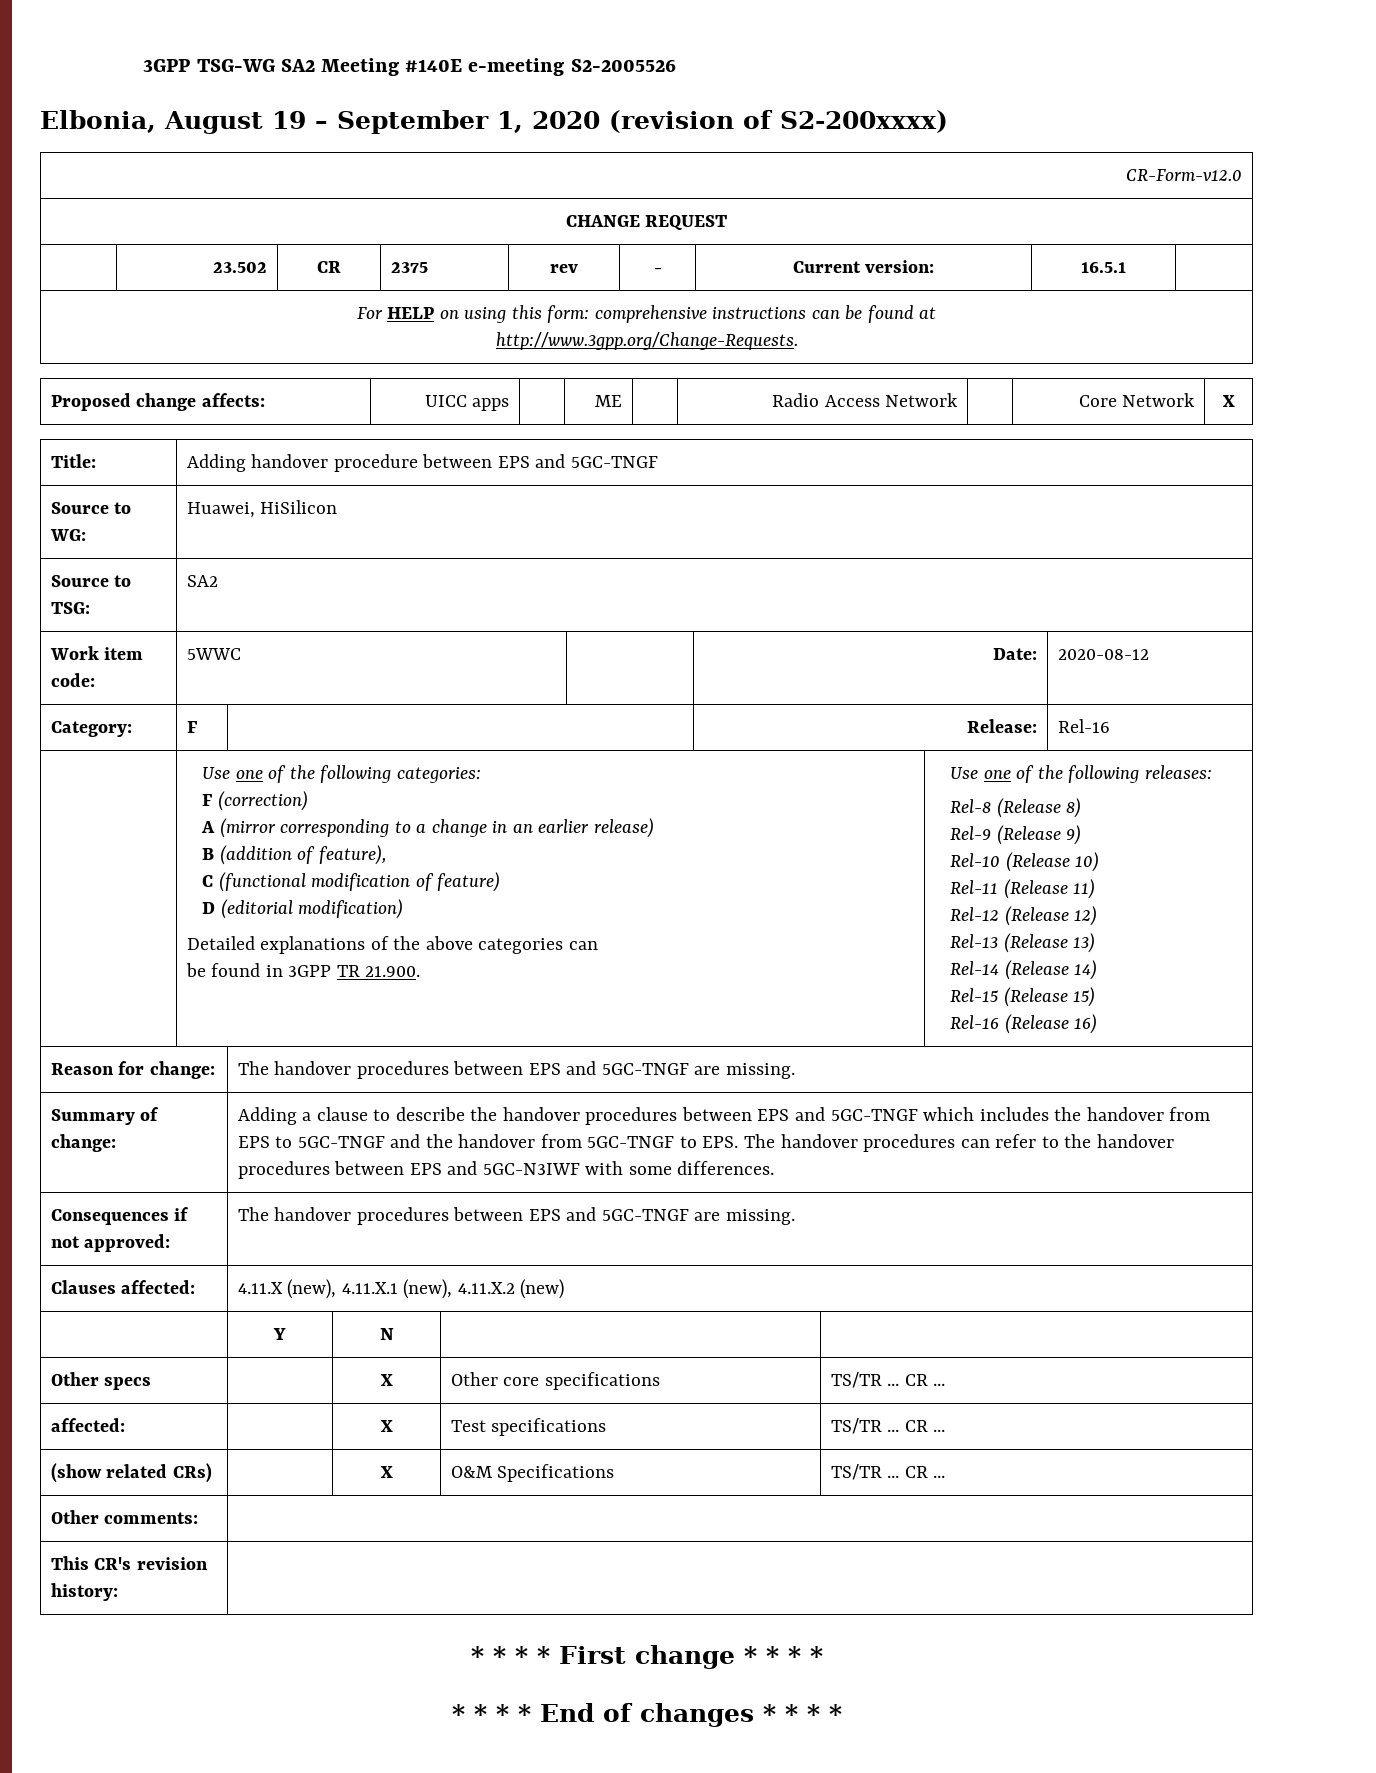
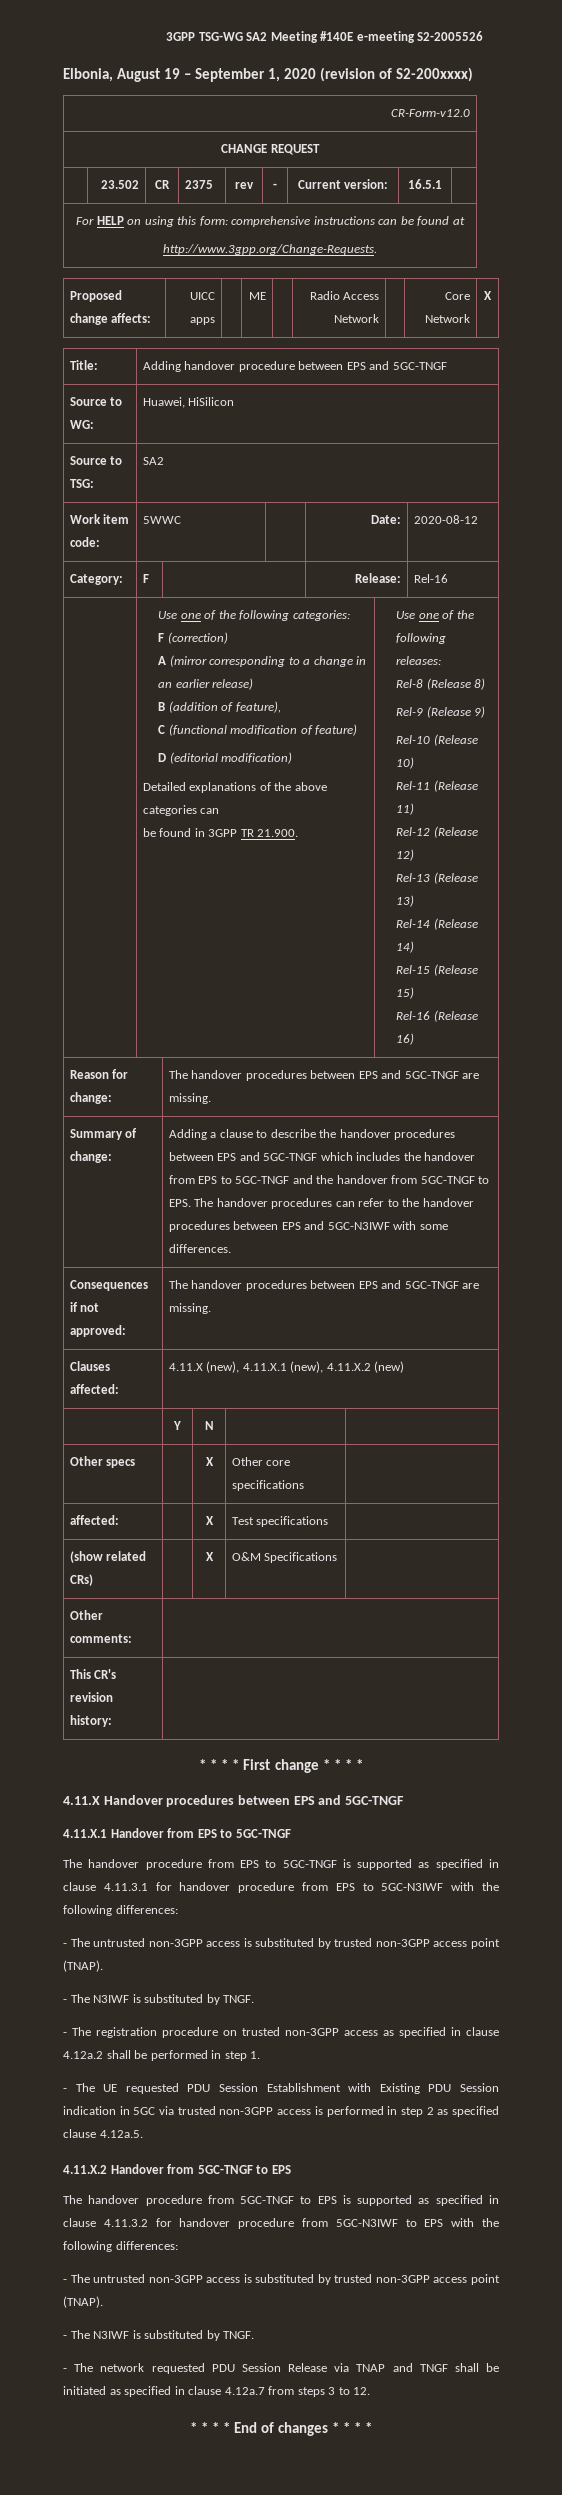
[830,1372,946,1388] TS/TR ... CR ... -> (304, 1485) none
[830,1418,946,1434] TS/TR ... CR ... -> (329, 1521) none
[830,1464,946,1480] TS/TR ... CR ... -> (338, 1557) none
(823, 1655) none -> [63,1795,404,1807] [63,1828,291,1838] [63,1859,499,1870] [63,1882,500,1893] [63,1905,178,1916] [63,1938,500,1949] [63,1960,103,1972] [63,1994,255,2005] [63,2027,499,2038] [63,2050,261,2061] [63,2083,500,2094] [63,2106,499,2117] [63,2129,143,2138] [63,2164,291,2174] [63,2195,499,2206] [63,2218,500,2229] [63,2241,178,2252] [63,2274,500,2285] [63,2296,103,2308] [63,2330,255,2341] [63,2363,500,2374] [63,2386,371,2397] // 4.11.X Handover procedures between EPS and 5GC-TNGF // 4.11.X.1 Handover from EPS to 5GC-TNGF // The handover procedure from EPS to 5GC-TNGF is supported as specified in clause 4.11.3.1 for handover procedure from EPS to 5GC-N3IWF with the following differences: // - The untrusted non-3GPP access is substituted by trusted non-3GPP access point (TNAP). // - The N3IWF is substituted by TNGF. // - The registration procedure on trusted non-3GPP access as specified in clause 4.12a.2 shall be performed in step 1. // - The UE requested PDU Session Establishment with Existing PDU Session indication in 5GC via trusted non-3GPP access is performed in step 2 as specified clause 4.12a.5. // 4.11.X.2 Handover from 5GC-TNGF to EPS // The handover procedure from 5GC-TNGF to EPS is supported as specified in clause 4.11.3.2 for handover procedure from 5GC-N3IWF to EPS with the following differences: // - The untrusted non-3GPP access is substituted by trusted non-3GPP access point (TNAP). // - The N3IWF is substituted by TNGF. // - The network requested PDU Session Release via TNAP and TNGF shall be initiated as specified in clause 4.12a.7 from steps 3 to 12.

